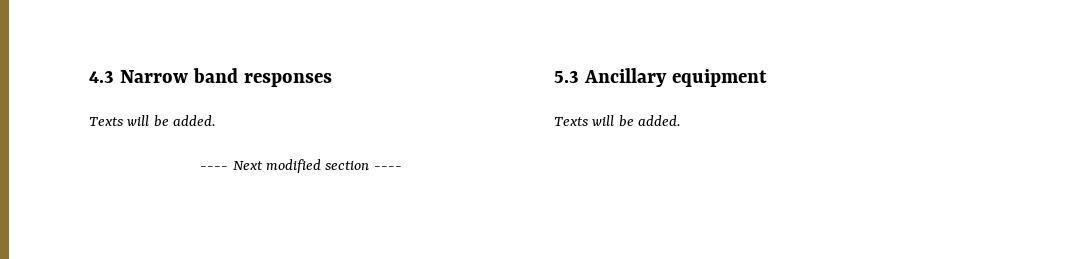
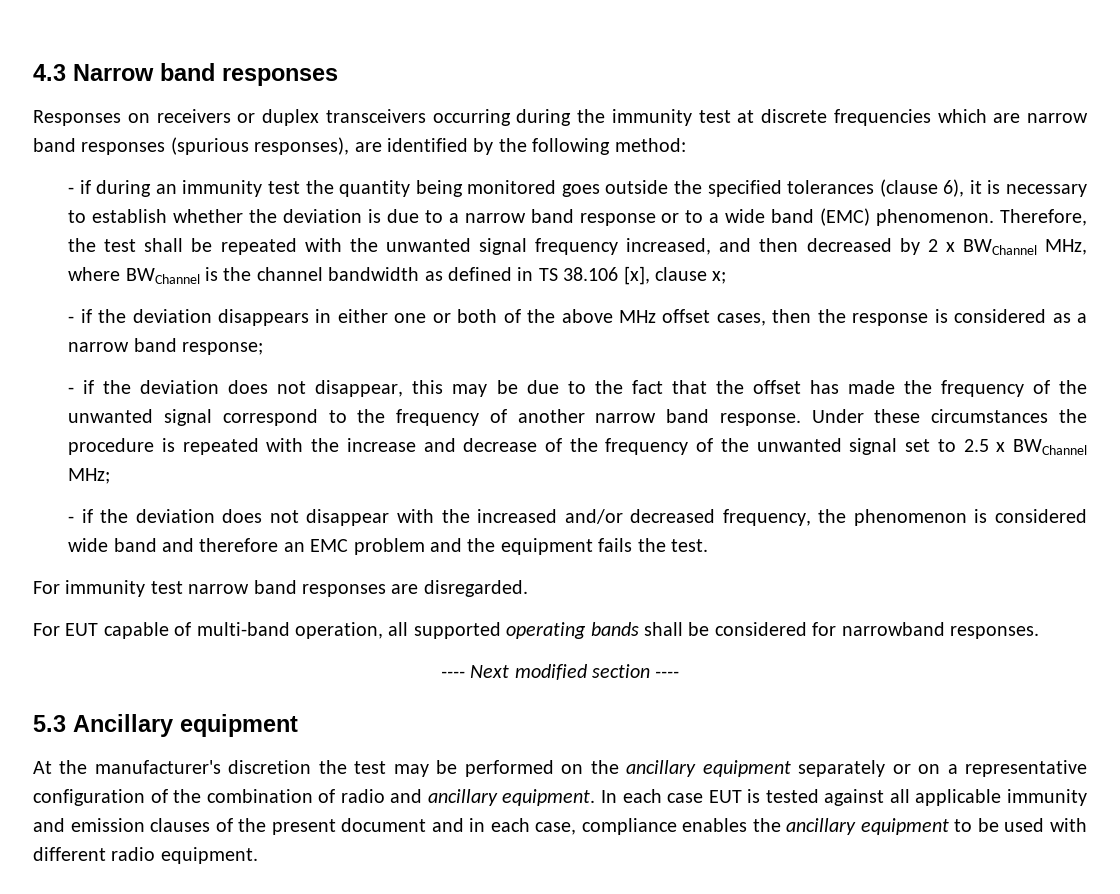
[89,115,217,127] Texts will be added. -> [33,109,1088,126] [33,137,686,155] [68,179,1087,197] [68,208,1087,226] [68,238,1088,255] [68,266,727,285] [68,309,1088,326] [68,338,263,355] [68,380,1087,397] [68,409,1087,426] [68,438,1087,455] [68,468,111,484] [68,509,1088,526] [68,538,708,555] [33,580,528,597] [33,622,1039,639] Responses on receivers or duplex transceivers occurring during the immunity test at discrete frequencies which are narrow band responses (spurious responses), are identified by the following method: // - if during an immunity test the quantity being monitored goes outside the specified tolerances (clause 6), it is necessary to establish whether the deviation is due to a narrow band response or to a wide band (EMC) phenomenon. Therefore, the test shall be repeated with the unwanted signal frequency increased, and then decreased by 2 x BWChannel MHz, where BWChannel is the channel bandwidth as defined in TS 38.106 [x], clause x; // - if the deviation disappears in either one or both of the above MHz offset cases, then the response is considered as a narrow band response; // - if the deviation does not disappear, this may be due to the fact that the offset has made the frequency of the unwanted signal correspond to the frequency of another narrow band response. Under these circumstances the procedure is repeated with the increase and decrease of the frequency of the unwanted signal set to 2.5 x BWChannel MHz; // - if the deviation does not disappear with the increased and/or decreased frequency, the phenomenon is considered wide band and therefore an EMC problem and the equipment fails the test. // For immunity test narrow band responses are disregarded. // For EUT capable of multi-band operation, all supported operating bands shall be considered for narrowband responses.
[554,115,682,127] Texts will be added. -> [33,760,1087,777] [33,789,1087,806] [33,818,1087,835] [33,847,258,864] At the manufacturer's discretion the test may be performed on the ancillary equipment separately or on a representative configuration of the combination of radio and ancillary equipment. In each case EUT is tested against all applicable immunity and emission clauses of the present document and in each case, compliance enables the ancillary equipment to be used with different radio equipment.

